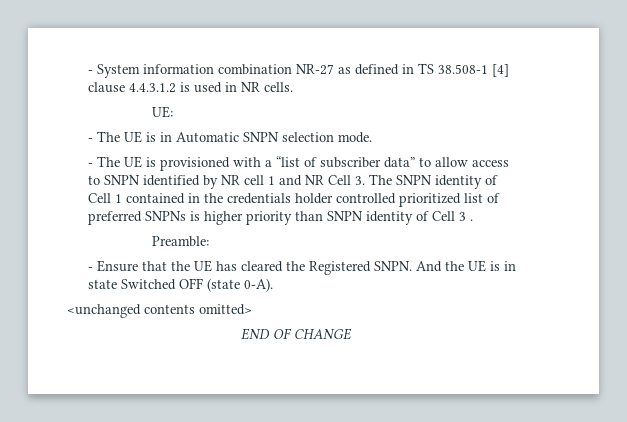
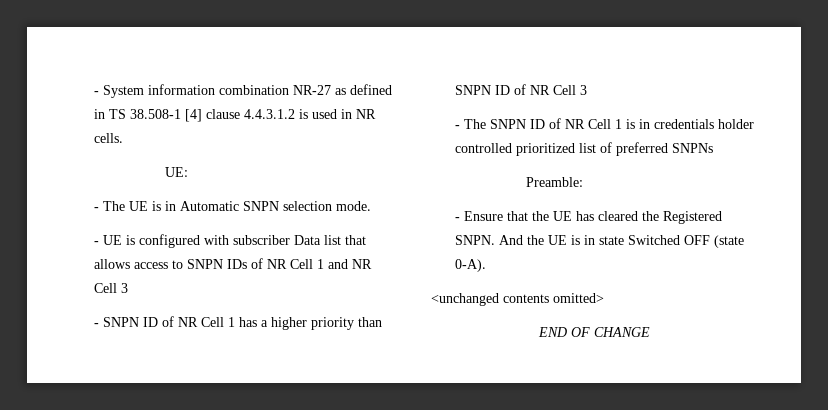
[97,156,510,171] [88,174,499,189] [88,193,224,204] The UE is provisioned with a “list of subscriber data” to allow access to SNPN identified by NR cell 1 and NR Cell 3. The SNPN identity of Cell 1 contained in the -> [102,234,366,248] [93,258,372,269] [93,283,128,293] [93,316,382,330] [454,84,587,95] [454,118,650,129] UE is configured with subscriber Data list that allows access to SNPN IDs of NR Cell 1 and NR Cell 3 // - SNPN ID of NR Cell 1 has a higher priority than SNPN ID of NR Cell 3 // - The SNPN ID of NR Cell 1 is in
[190,211,474,225] is higher priority than SNPN identity of Cell 3 . -> (713, 148) none

